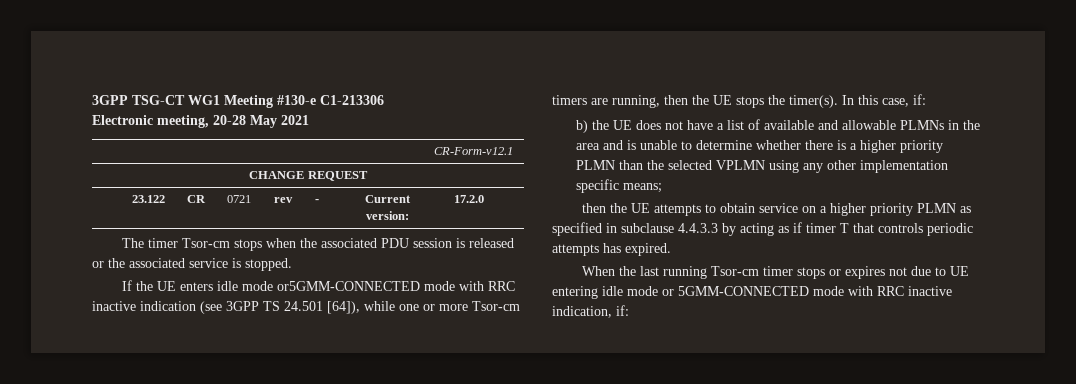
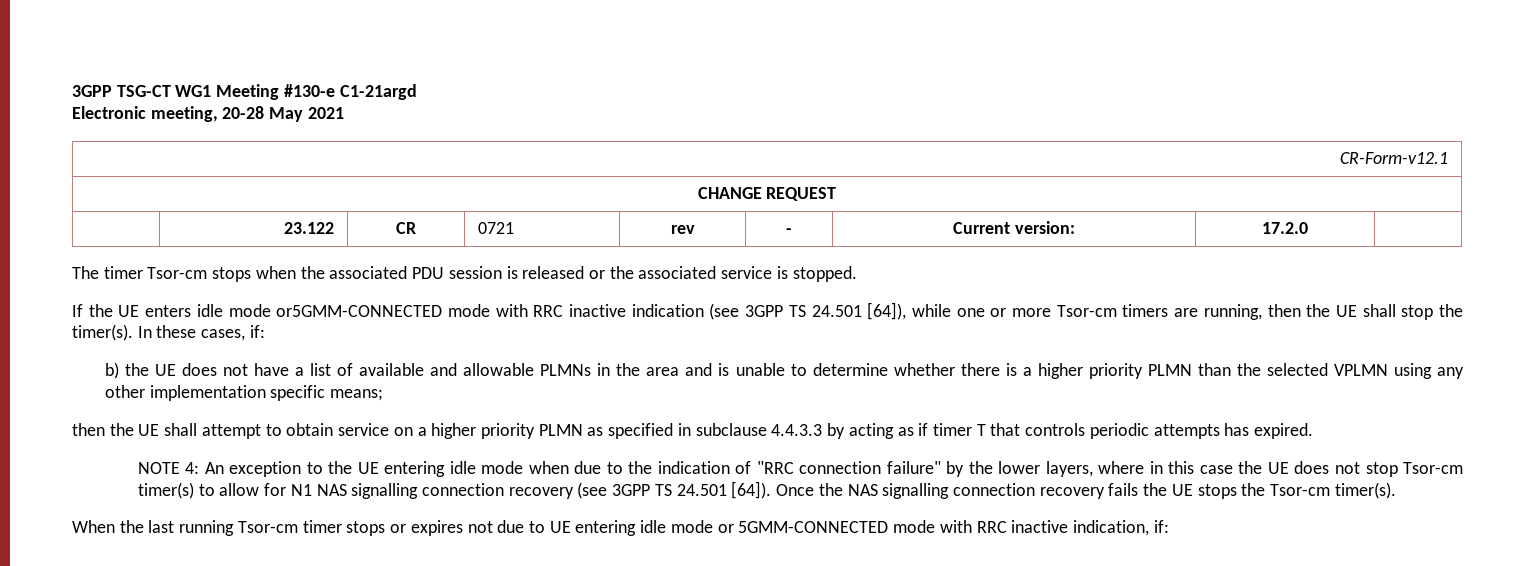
[320,95,384,105] C1-213306 -> [339,84,417,100] C1-21argd
[736,96,764,108] stops -> [1362,304,1434,320] shall stop
[858,95,909,107] this case, -> [156,325,246,341] these cases,
[654,204,702,216] attempts -> [164,423,261,439] shall attempt
(671, 249) none -> [137,461,1463,477] [137,481,1396,499] // NOTE 4: An exception to the UE entering idle mode when due to the indication of "RRC connection failure" by the lower layers, where in this case the UE does not stop Tsor-cm timer(s) to allow for N1 NAS signalling connection recovery (see 3GPP TS 24.501 [64]). Once the NAS signalling connection recovery fails the UE stops the Tsor-cm timer(s).

